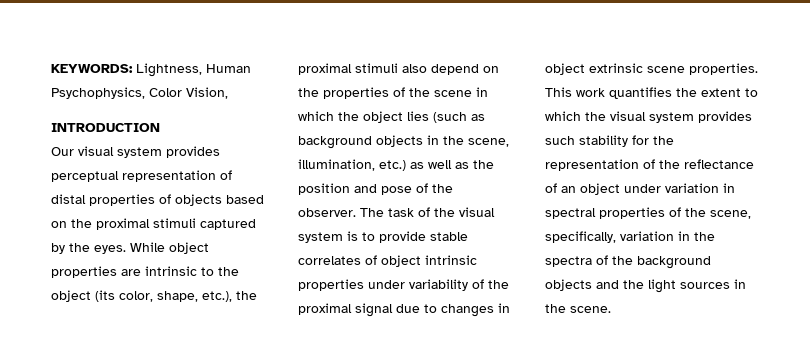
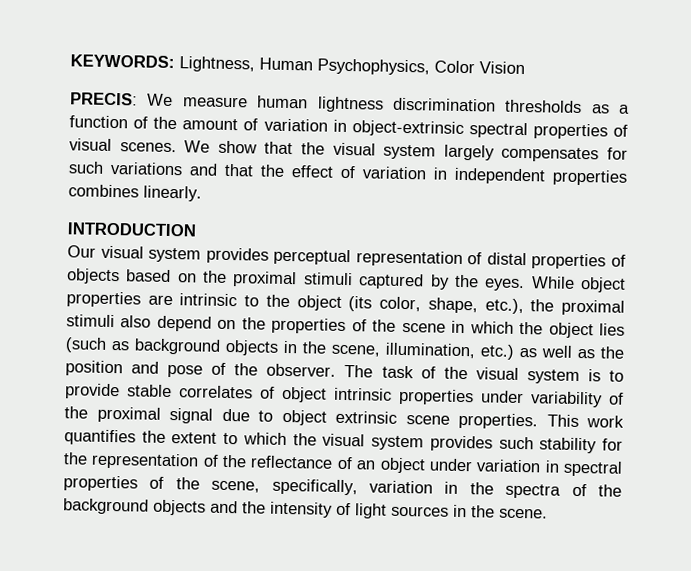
[186,87,228,99] Vision, -> [479,61,525,75] [70,92,630,114] [69,115,629,140] [69,138,629,163] [68,161,628,186] [68,184,202,202] Vision // PRECIS: We measure human lightness discrimination thresholds as a function of the amount of variation in object-extrinsic spectral properties of visual scenes. We show that the visual system largely compensates for such variations and that the effect of variation in independent properties combines linearly.
[441,303,510,317] changes in -> (273, 416) none
(644, 284) none -> [270,501,351,518] intensity of

